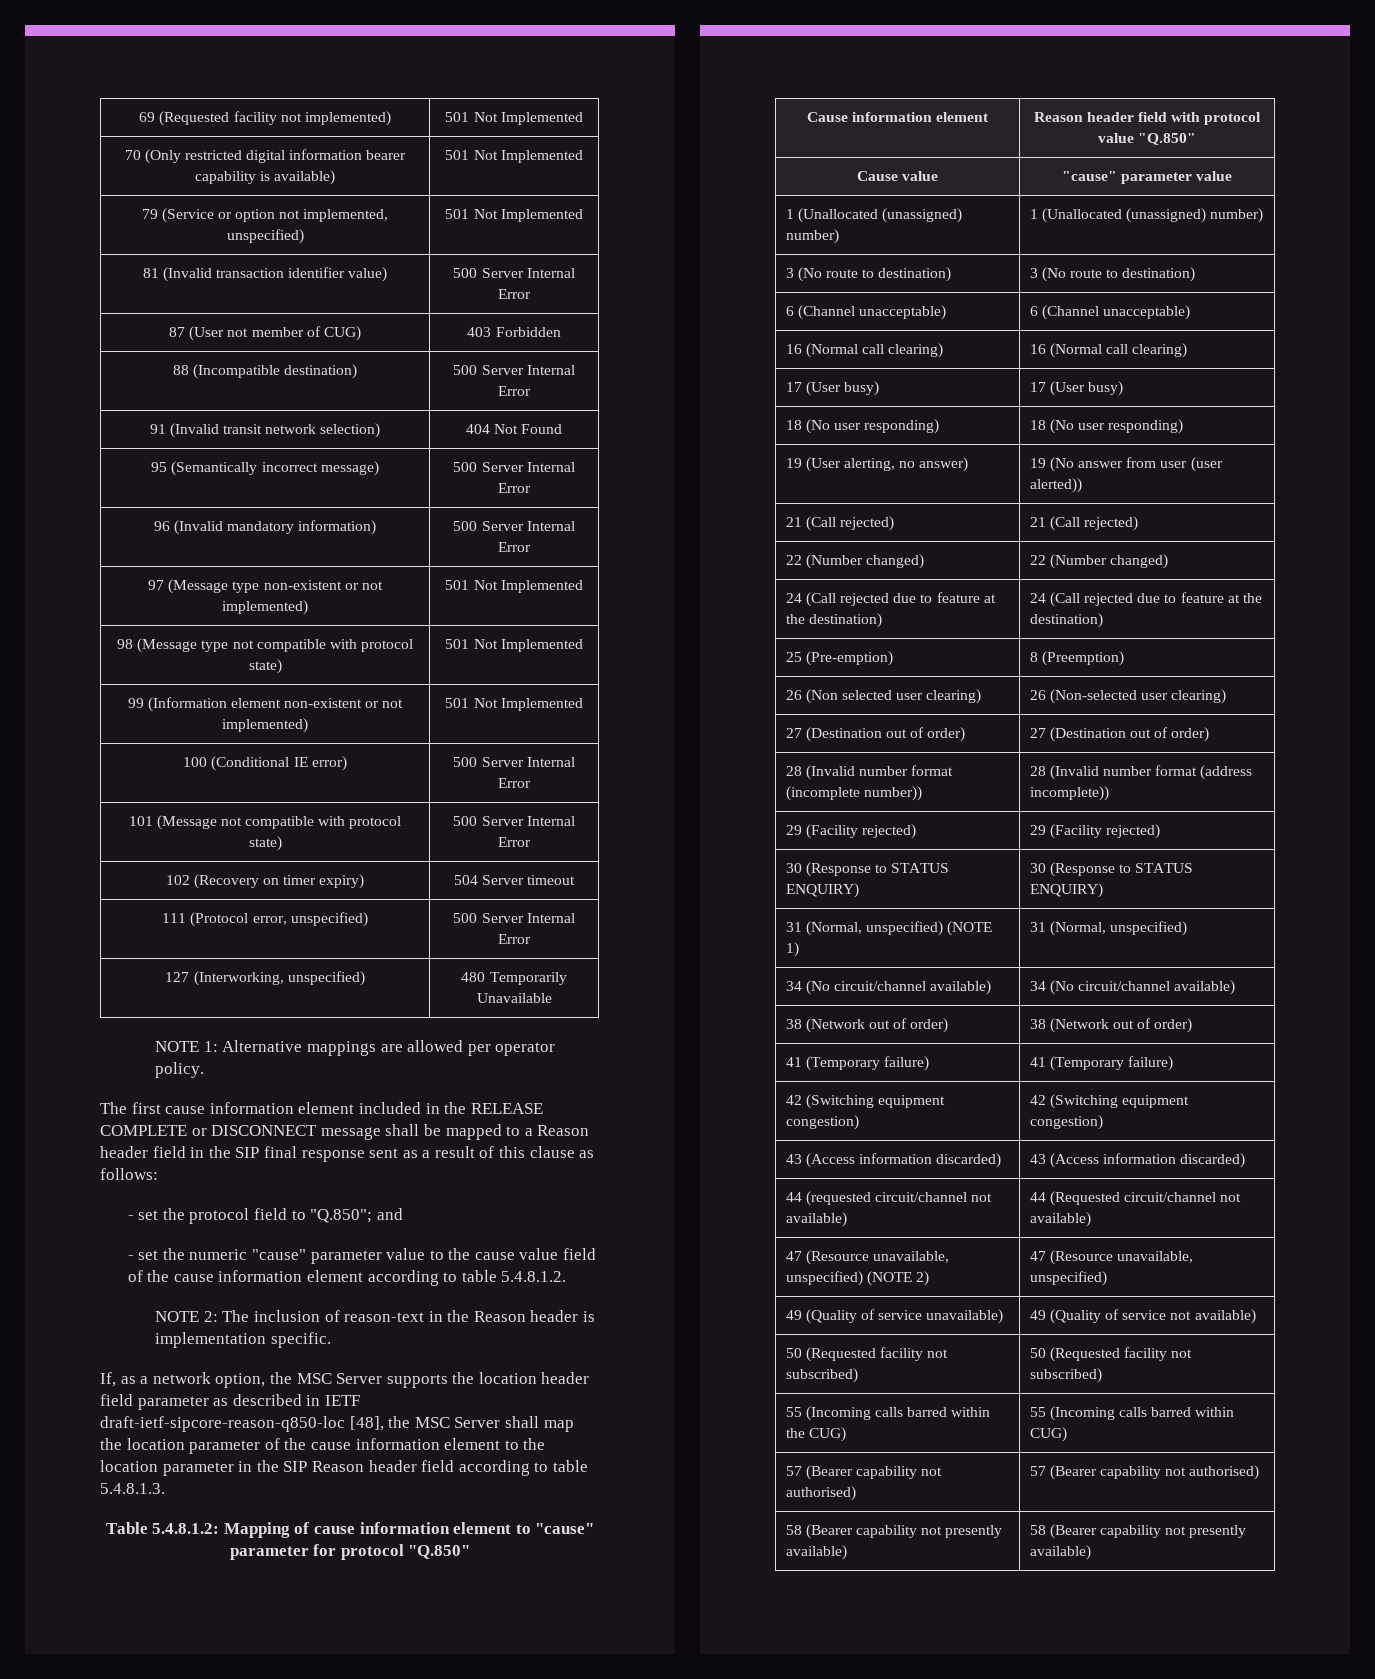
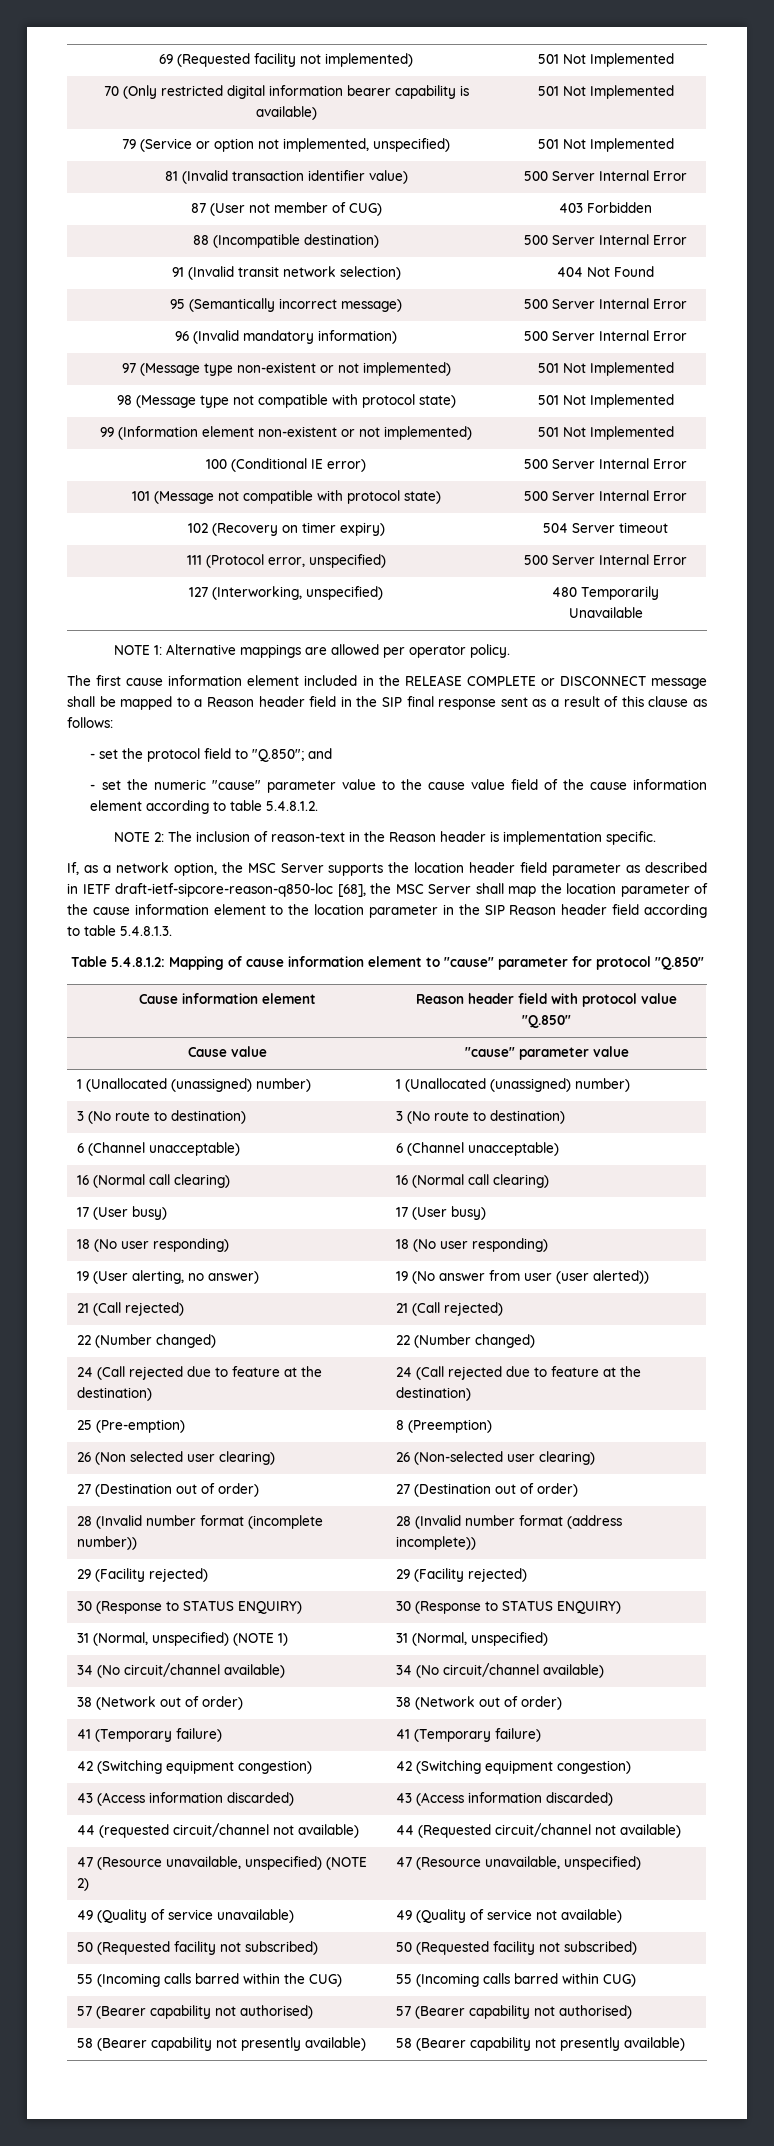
[349,1416,384,1431] [48], -> [337,884,366,897] [68],

